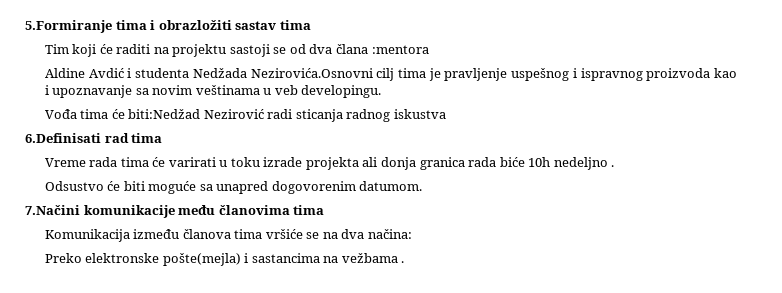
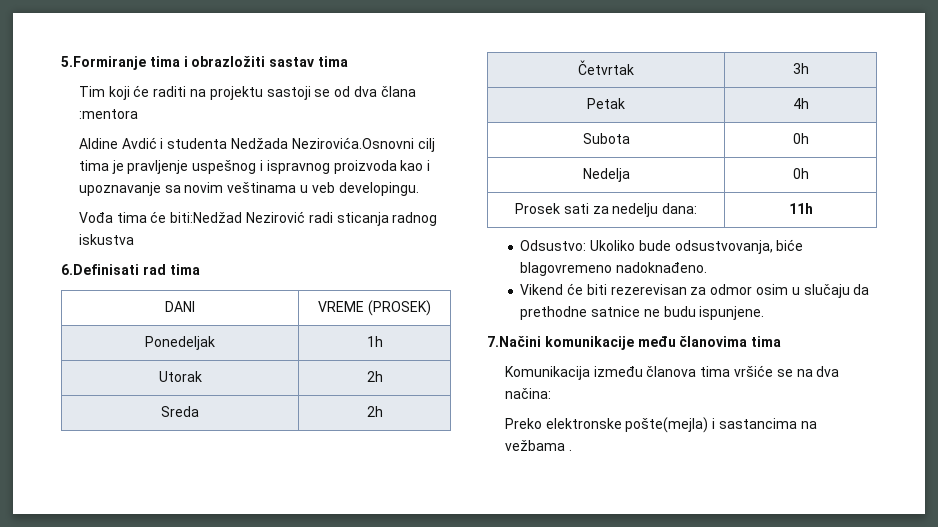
[44,157,615,170] [44,181,423,194] // Vreme rada tima će varirati u toku izrade projekta ali donja granica rada biće 10h nedeljno . // Odsustvo će biti moguće sa unapred dogovorenim datumom. -> [165,301,195,312] [318,300,431,316] [145,336,215,350] [366,336,383,347] [158,371,202,382] [366,371,383,382] [161,406,199,417] [366,406,383,417] [578,60,634,75] [792,63,809,74] [587,98,625,109] [792,98,809,109] [582,133,630,144] [792,133,809,144] [582,168,630,182] [792,168,809,179] [514,203,698,217] [788,203,813,214] [520,239,804,254] [520,262,708,276] [520,283,870,298] [520,306,765,320] // DANI | VREME (PROSEK) // Ponedeljak | 1h // Utorak | 2h // Sreda | 2h // Četvrtak | 3h // Petak | 4h // Subota | 0h // Nedelja | 0h // Prosek sati za nedelju dana: | 11h // Odsustvo: Ukoliko bude odsustvovanja, biće blagovremeno nadoknađeno. // Vikend će biti rezerevisan za odmor osim u slučaju da prethodne satnice ne budu ispunjene.

